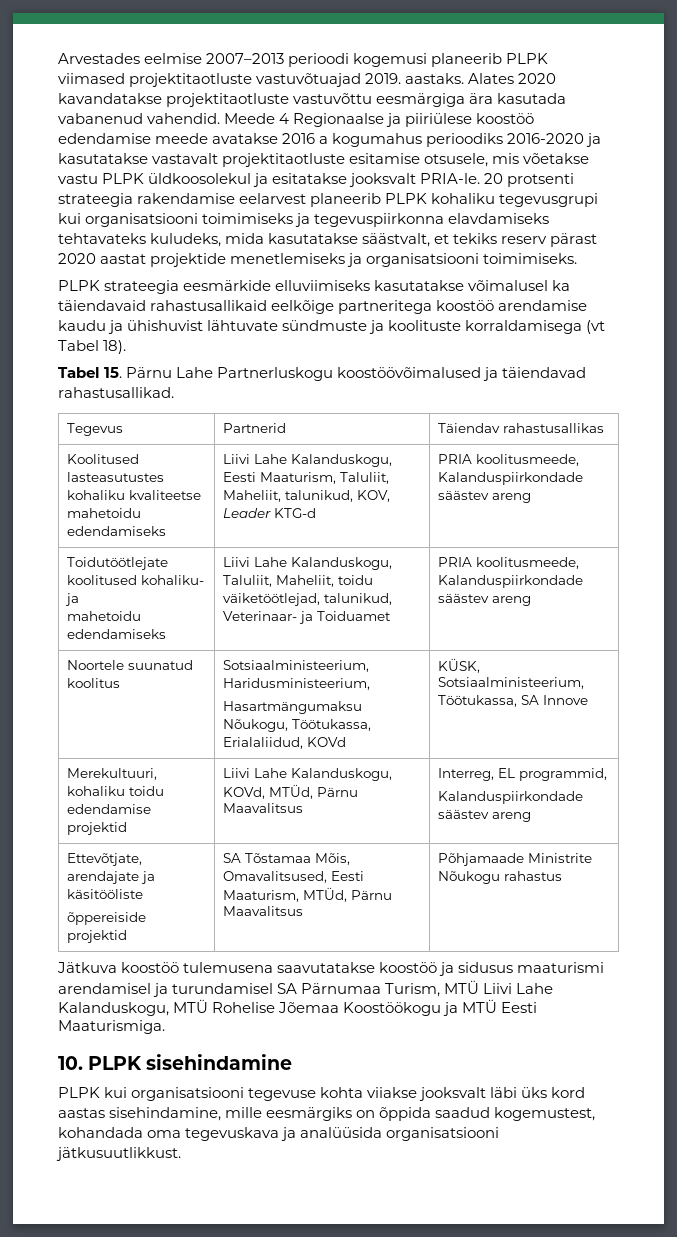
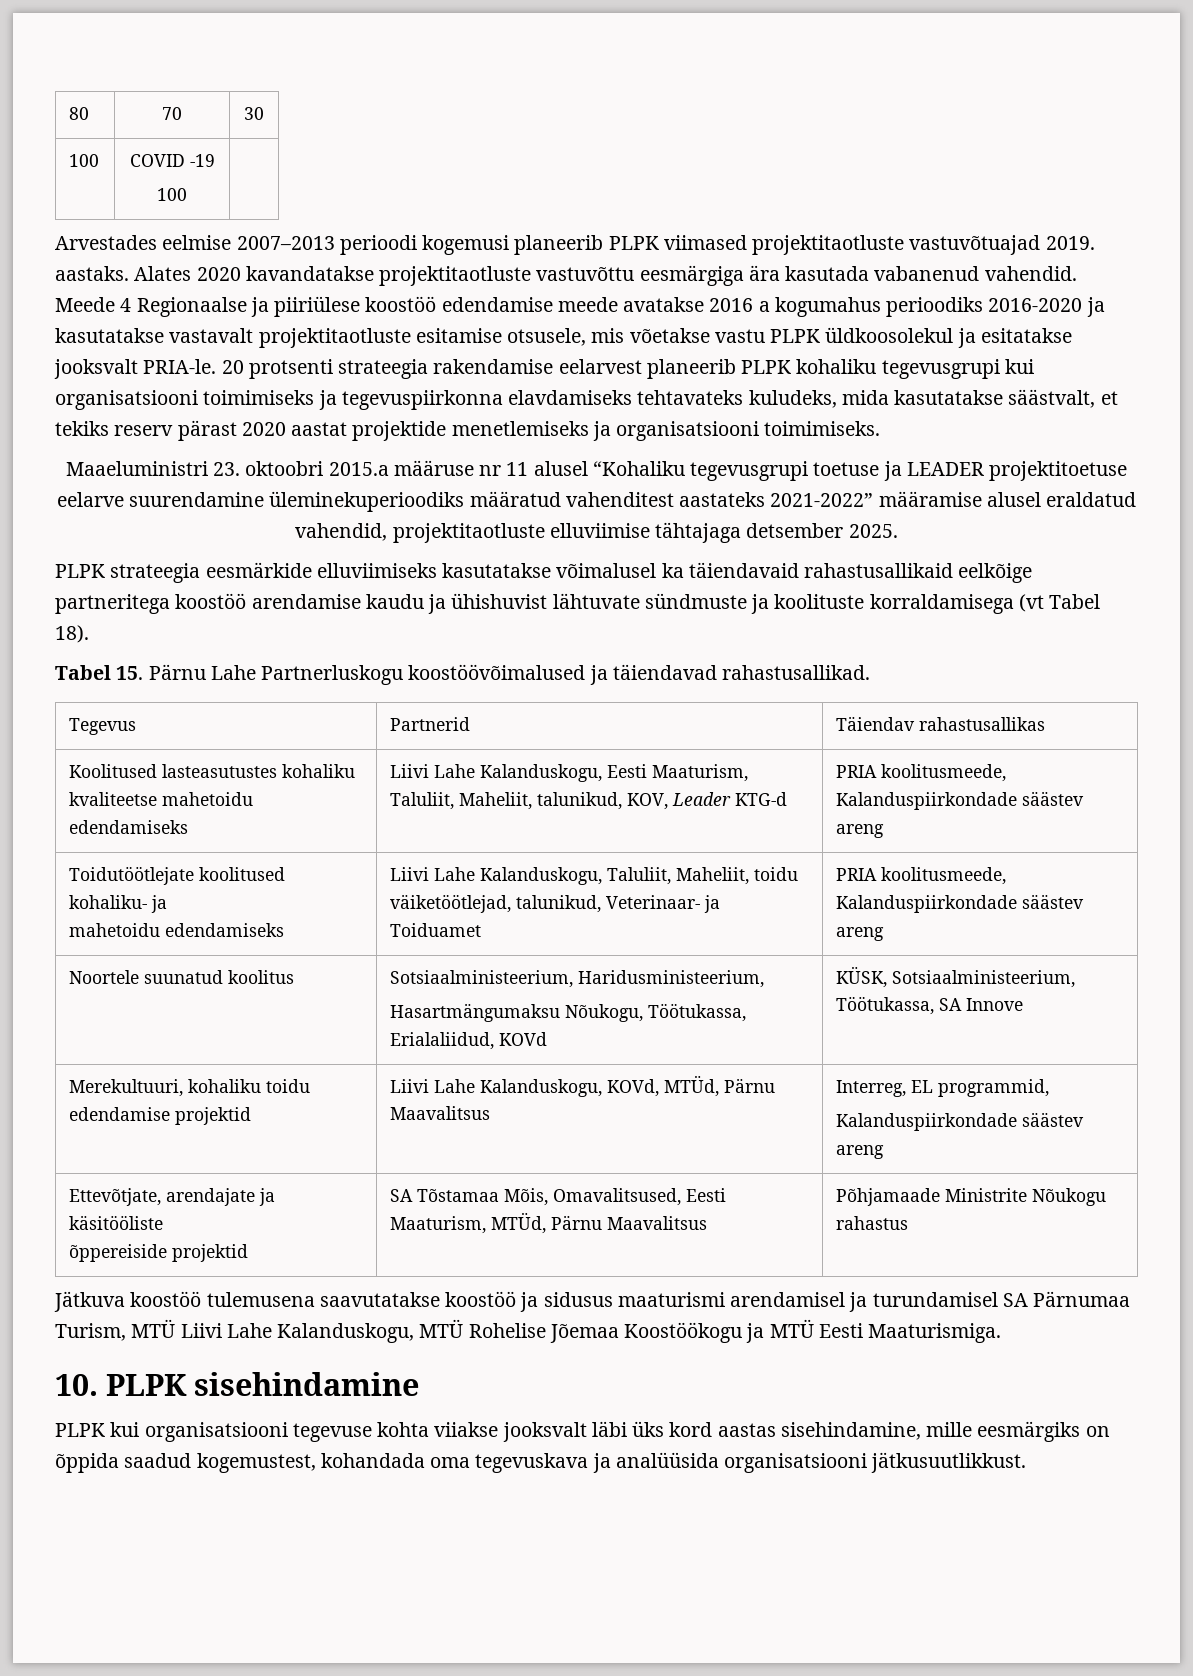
(58, 58) none -> [69,107,90,120] [162,107,182,120] [244,107,264,120] [69,154,100,167] [129,154,215,167] [157,188,187,201] 80 | 70 | 30 // 100 | COVID -19 // 100 | //
(578, 258) none -> [65,460,1128,481] [56,491,1137,512] [295,522,898,543] // Maaeluministri 23. oktoobri 2015.a määruse nr 11 alusel “Kohaliku tegevusgrupi toetuse ja LEADER projektitoetuse eelarve suurendamine üleminekuperioodiks määratud vahenditest aastateks 2021-2022” määramise alusel eraldatud vahendid, projektitaotluste elluviimise tähtajaga detsember 2025.

